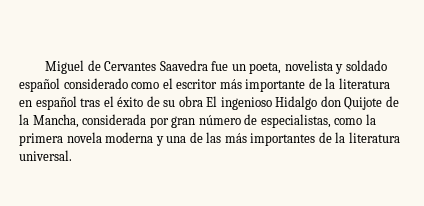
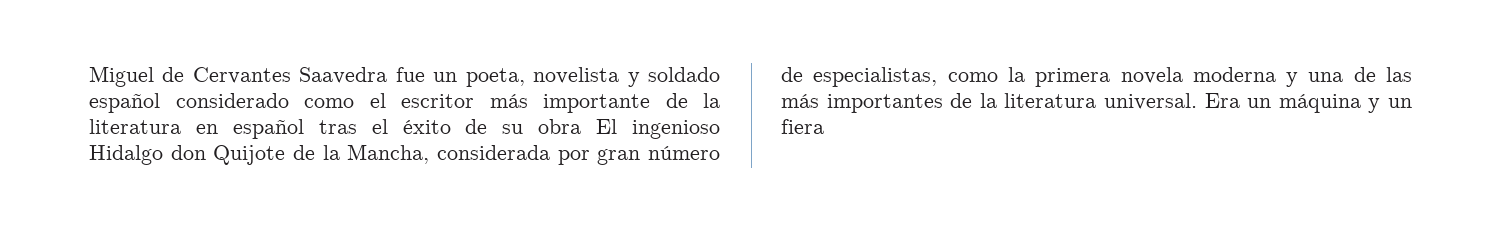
(72, 155) none -> [1204,93,1412,113] [781,119,824,134] Era un máquina y un fiera

